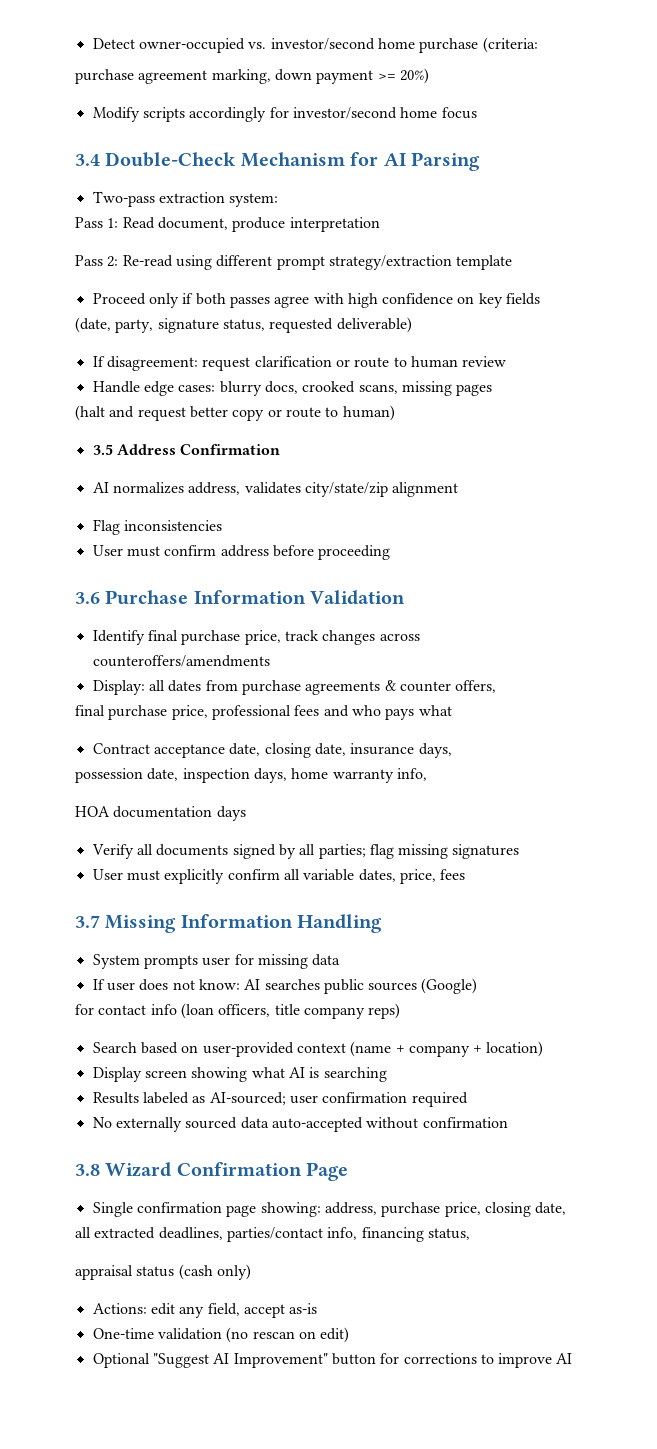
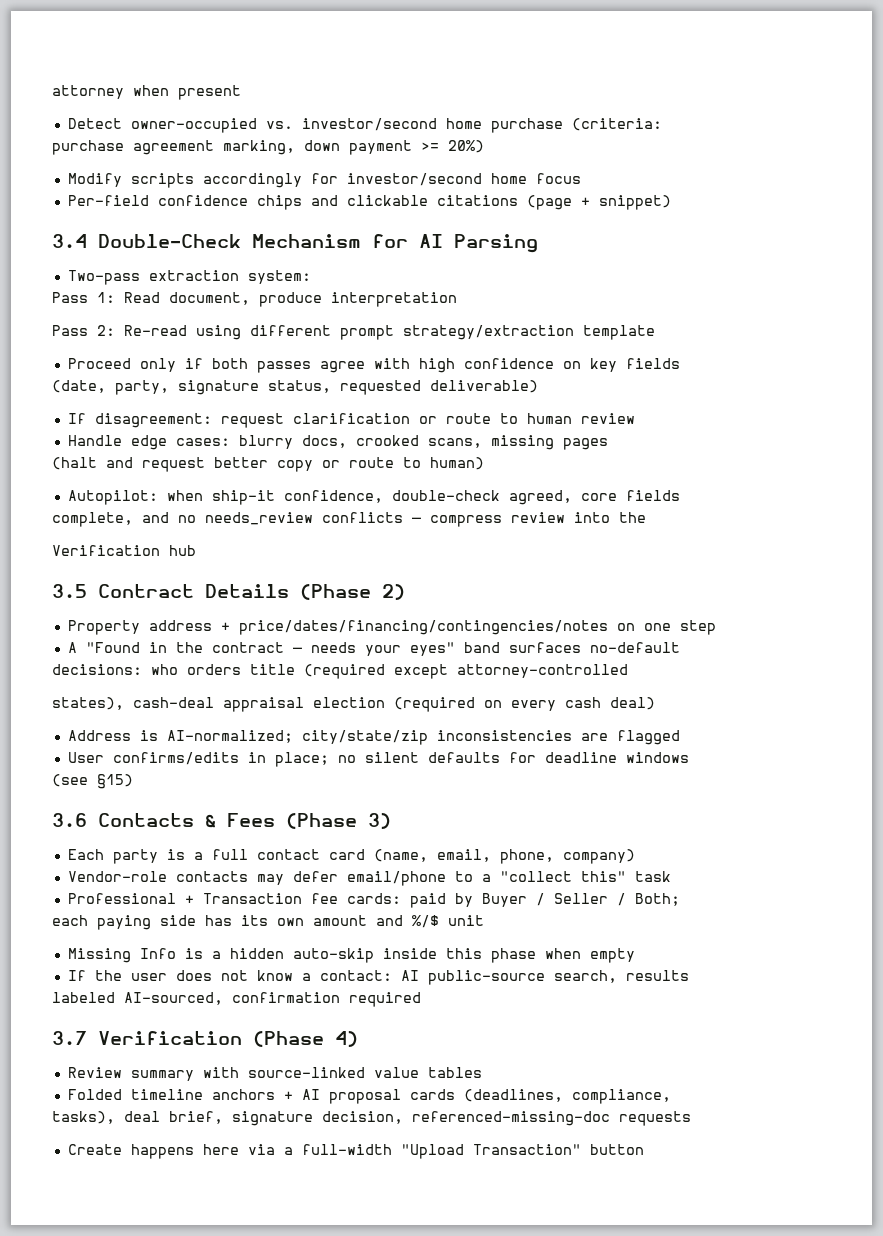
(92, 43) none -> [52,85,241,100] attorney when present //
(477, 113) none -> [67,195,671,210] // Per-field confidence chips and clickable citations (page + snippet)
[92,444,281,455] [92,482,459,497] [92,519,120,535] 3.5 Address Confirmation // AI normalizes address, validates city/state/zip alignment // Flag -> [67,490,680,505] [52,512,646,527] [52,545,196,556] [52,584,405,600] [67,620,716,635] [67,642,680,656] [52,664,628,679] [52,697,655,712] [67,730,428,745] Autopilot: when ship-it confidence, double-check agreed, core fields // complete, and no needs_review conflicts — compress review into the // Verification hub // 3.5 Contract Details (Phase 2) // Property address + price/dates/financing/contingencies/notes on one step // A "Found in the contract — needs your eyes" band surfaces no-default // decisions: who orders title (required except attorney-controlled // states), cash-deal appraisal election (required on every cash deal) // Address is AI-normalized; city/state/zip
[92,545,391,560] [75,590,406,605] [92,630,420,645] [92,655,270,667] [92,680,497,695] [75,705,452,720] [92,743,452,758] [75,768,427,783] [75,806,246,821] [91,844,520,859] [92,869,466,884] [75,914,383,933] [92,954,341,969] [92,979,105,990] // User must confirm address before proceeding // 3.6 Purchase Information Validation // Identify final purchase price, track changes across counteroffers/amendments // Display: all dates from purchase agreements & counter offers, // final purchase price, professional fees and who pays what // Contract acceptance date, closing date, insurance days, // possession date, inspection days, home warranty info, // HOA documentation days // Verify all documents signed by all parties; flag missing signatures // User must explicitly confirm all variable dates, price, fees // 3.7 Missing Information Handling // System prompts user for missing data // If -> [580,730,680,745] [67,752,689,767] [52,774,133,789] [52,813,391,829] [67,849,635,864] [67,871,671,886] [67,893,680,908] [52,915,484,930] [67,948,635,963] [67,970,122,981] are flagged // User confirms/edits in place; no silent defaults for deadline windows // (see §15) // 3.6 Contacts & Fees (Phase 3) // Each party is a full contact card (name, email, phone, company) // Vendor-role contacts may defer email/phone to a "collect this" task // Professional + Transaction fee cards: paid by Buyer / Seller / Both; // each paying side has its own amount and %/$ unit // Missing Info is a hidden auto-skip inside this phase when empty // If the
[198,978,478,994] [75,1003,401,1019] [92,1041,544,1057] [92,1067,387,1082] [92,1092,468,1107] [92,1117,508,1132] [75,1162,349,1181] [92,1202,567,1217] [75,1227,470,1242] [75,1264,251,1280] [92,1303,318,1318] [92,1327,350,1343] [92,1353,573,1368] know: AI searches public sources (Google) // for contact info (loan officers, title company reps) // Search based on user-provided context (name + company + location) // Display screen showing what AI is searching // Results labeled as AI-sourced; user confirmation required // No externally sourced data auto-accepted without confirmation // 3.8 Wizard Confirmation Page // Single confirmation page showing: address, purchase price, closing date, // all extracted deadlines, parties/contact info, financing status, // appraisal status (cash only) // Actions: edit any field, accept as-is // One-time validation (no rescan on edit) // Optional "Suggest AI Improvement" button for corrections to improve AI -> [256,970,689,985] [52,992,421,1007] [52,1031,358,1047] [67,1067,482,1081] [67,1089,671,1104] [52,1111,691,1126] [67,1144,644,1159] know a contact: AI public-source search, results // labeled AI-sourced, confirmation required // 3.7 Verification (Phase 4) // Review summary with source-linked value tables // Folded timeline anchors + AI proposal cards (deadlines, compliance, // tasks), deal brief, signature decision, referenced-missing-doc requests // Create happens here via a full-width "Upload Transaction" button

